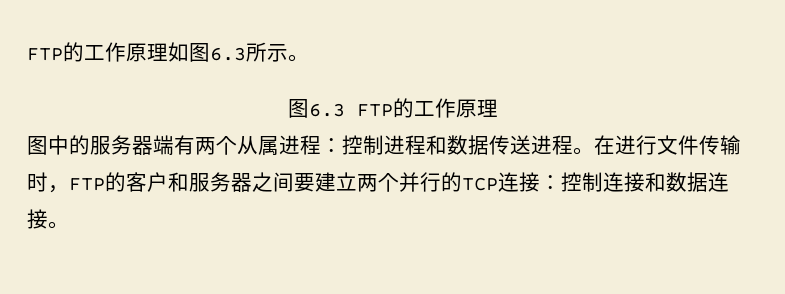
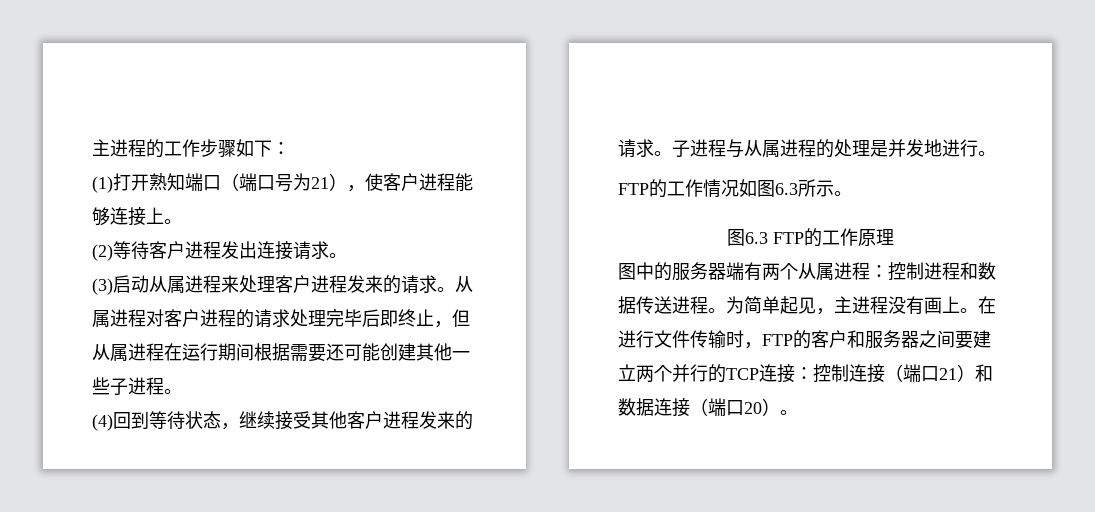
[27,42,168,62] FTP的工作原理 -> [92,139,290,158] [92,173,473,193] [92,207,182,226] [92,241,347,261] [92,275,473,295] [92,309,470,328] [92,343,470,362] [92,377,182,396] [92,411,473,431] [618,139,996,158] [618,179,739,198] 主进程的工作步骤如下： // (1)打开熟知端口（端口号为21），使客户进程能够连接上。 // (2)等待客户进程发出连接请求。 // (3)启动从属进程来处理客户进程发来的请求。从属进程对客户进程的请求处理完毕后即终止，但从属进程在运行期间根据需要还可能创建其他一些子进程。 // (4)回到等待状态，继续接受其他客户进程发来的请求。子进程与从属进程的处理是并发地进行。 // FTP的工作情况
(594, 151) none -> [726,296,978,315] 为简单起见，主进程没有画上。
[645,172,729,192] [27,209,48,229] 和数据连接 -> [885,364,993,382] [618,398,780,417] （端口21）和数据连接（端口20）

